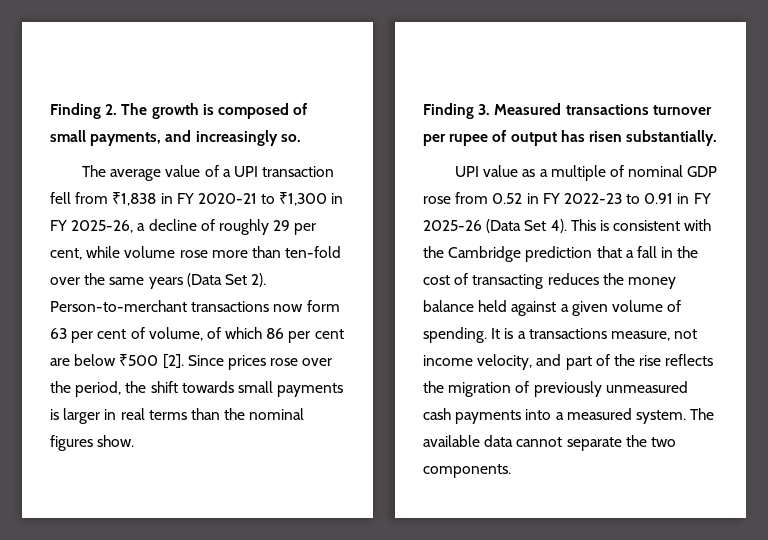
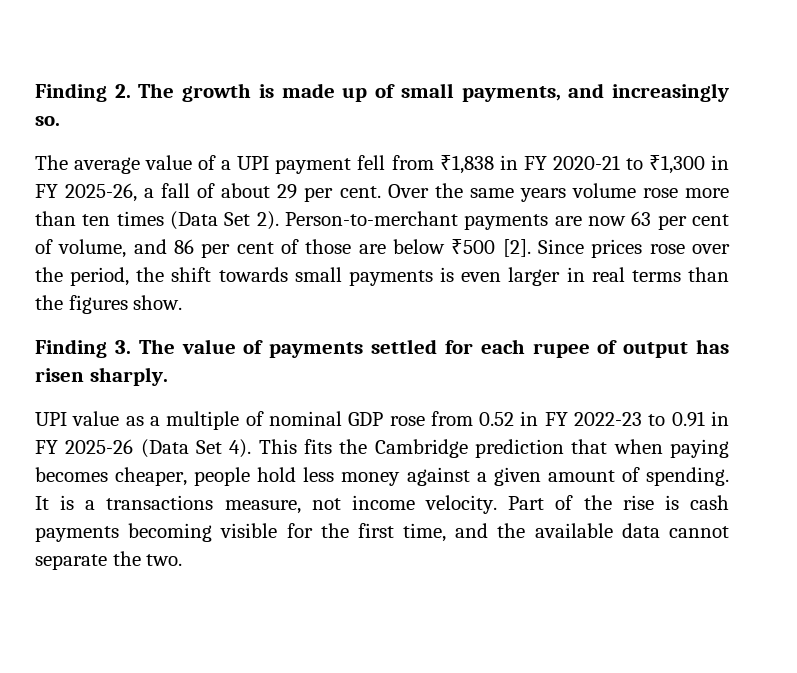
[217,103,289,119] composed -> [281,83,368,102] made up
[262,166,335,177] transaction -> [275,158,352,174] payment
[148,219,317,235] [50,246,342,260] [50,273,183,289] decline of roughly 29 per cent, while volume rose more than ten-fold over the same years -> [161,183,730,202] [35,211,164,226] fall of about 29 per cent. Over the same years volume rose more than ten times
[191,300,340,312] transactions now form -> [464,214,627,230] payments are now
[206,327,263,339] of which -> [133,239,167,254] and
(344, 334) none -> [281,239,352,254] of those
(59, 414) none -> [461,272,502,282] even
[249,408,305,420] nominal -> (63, 302) none
[494,103,712,115] [423,134,446,146] Measured transactions turnover per -> [138,339,525,358] The value of payments settled for each
[626,130,718,146] substantially. -> [89,367,168,386] sharply.
[599,219,712,231] is consistent with -> [304,439,333,454] fits
[625,246,699,258] [423,273,676,289] [423,300,508,312] a fall in the cost of transacting reduces the money balance held -> [613,439,730,458] [35,467,401,486] when paying becomes cheaper, people hold less money
[611,300,663,312] volume -> [547,470,615,482] amount
[477,354,714,370] [423,381,688,397] [423,408,715,424] velocity, and part of the rise reflects the migration of previously unmeasured cash payments into a measured system. The -> [425,495,730,514] [35,523,526,542] velocity. Part of the rise is cash payments becoming visible for the first time, and the
[650,437,676,447] [423,464,511,478] two components. -> [146,554,183,566] two.

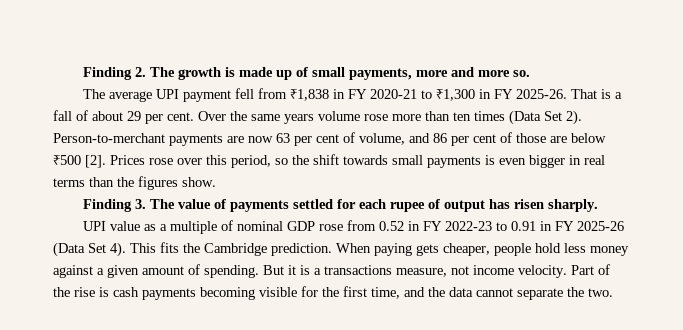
[568,83,730,102] and increasingly -> [415,67,510,77] more and more
[145,155,232,170] value of a -> (152, 96) none
[65,183,138,202] 2025-26, -> [515,89,611,99] 2025-26. That is
[538,239,731,258] [35,267,130,286] Since prices rose over the period, -> [110,155,288,168] Prices rose over this period, so
[508,267,561,286] larger -> [529,155,565,168] bigger
[475,439,730,458] [35,467,108,482] prediction that when paying becomes -> [271,243,439,256] prediction. When paying gets
[35,496,49,510] It -> [263,265,296,275] But it
[534,523,613,538] available -> (445, 292) none

